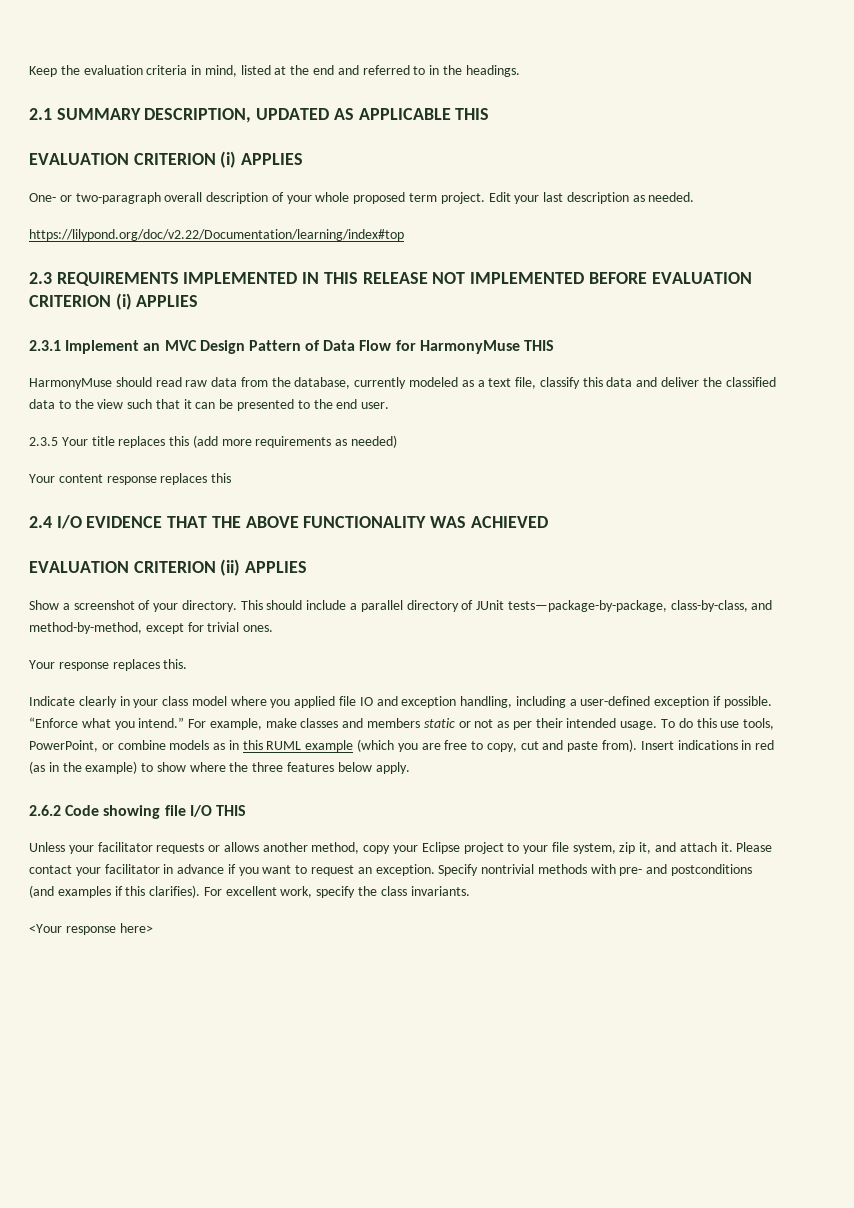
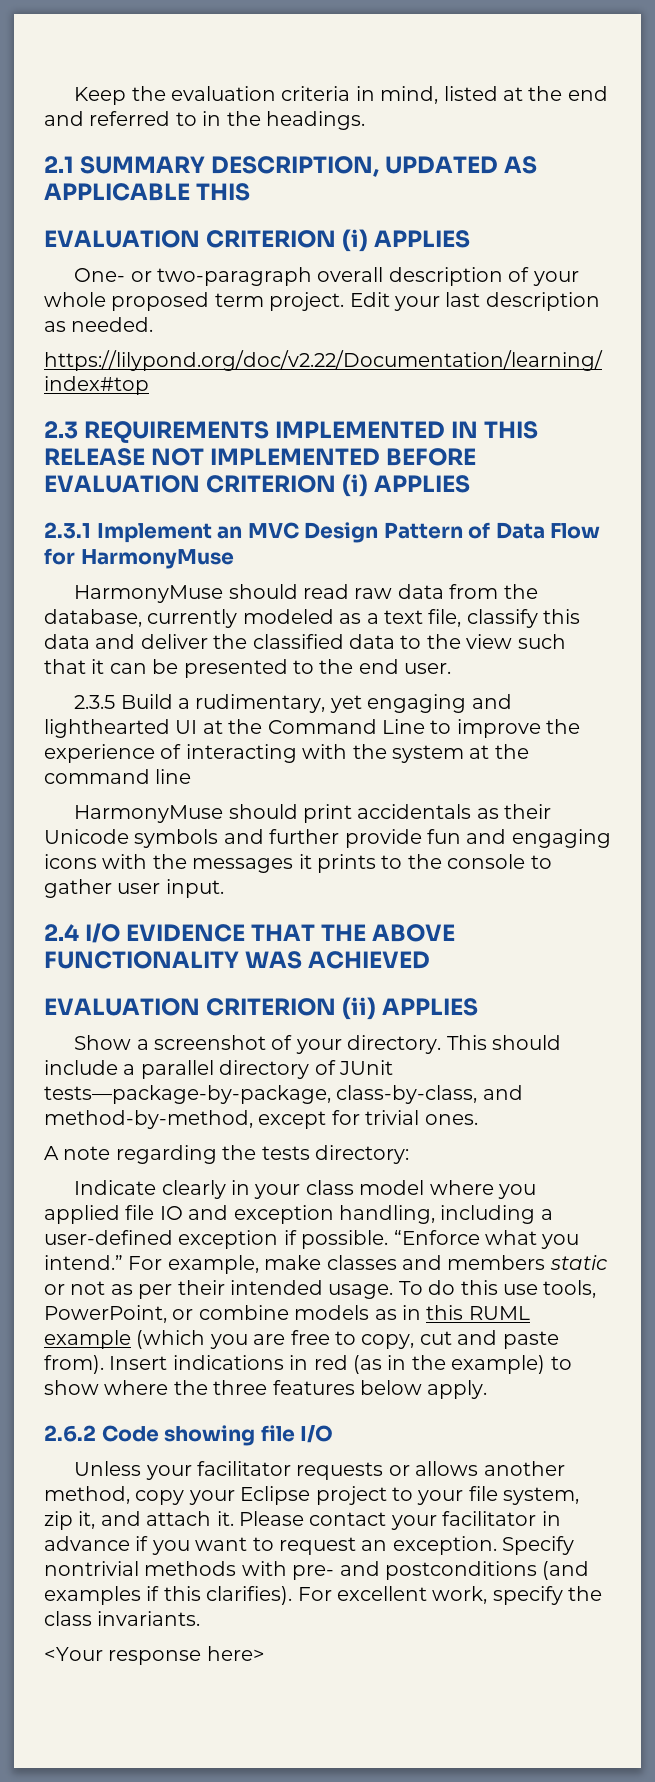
[524,340,555,351] THIS -> (234, 559) none
[61,435,398,448] [29,473,232,485] Your title replaces this (add more requirements as needed) // Your content response replaces this -> [120,694,512,713] [44,719,581,738] [44,744,529,763] [44,769,192,784] [74,804,552,823] [44,829,611,848] [44,854,552,873] [44,879,224,898] Build a rudimentary, yet engaging and lighthearted UI at the Command Line to improve the experience of interacting with the system at the command line // HarmonyMuse should print accidentals as their Unicode symbols and further provide fun and engaging icons with the messages it prints to the console to gather user input.
[29,659,188,671] Your response replaces this. -> [44,1145,409,1164] A note regarding the tests directory:
[215,805,246,816] THIS -> (334, 1434) none

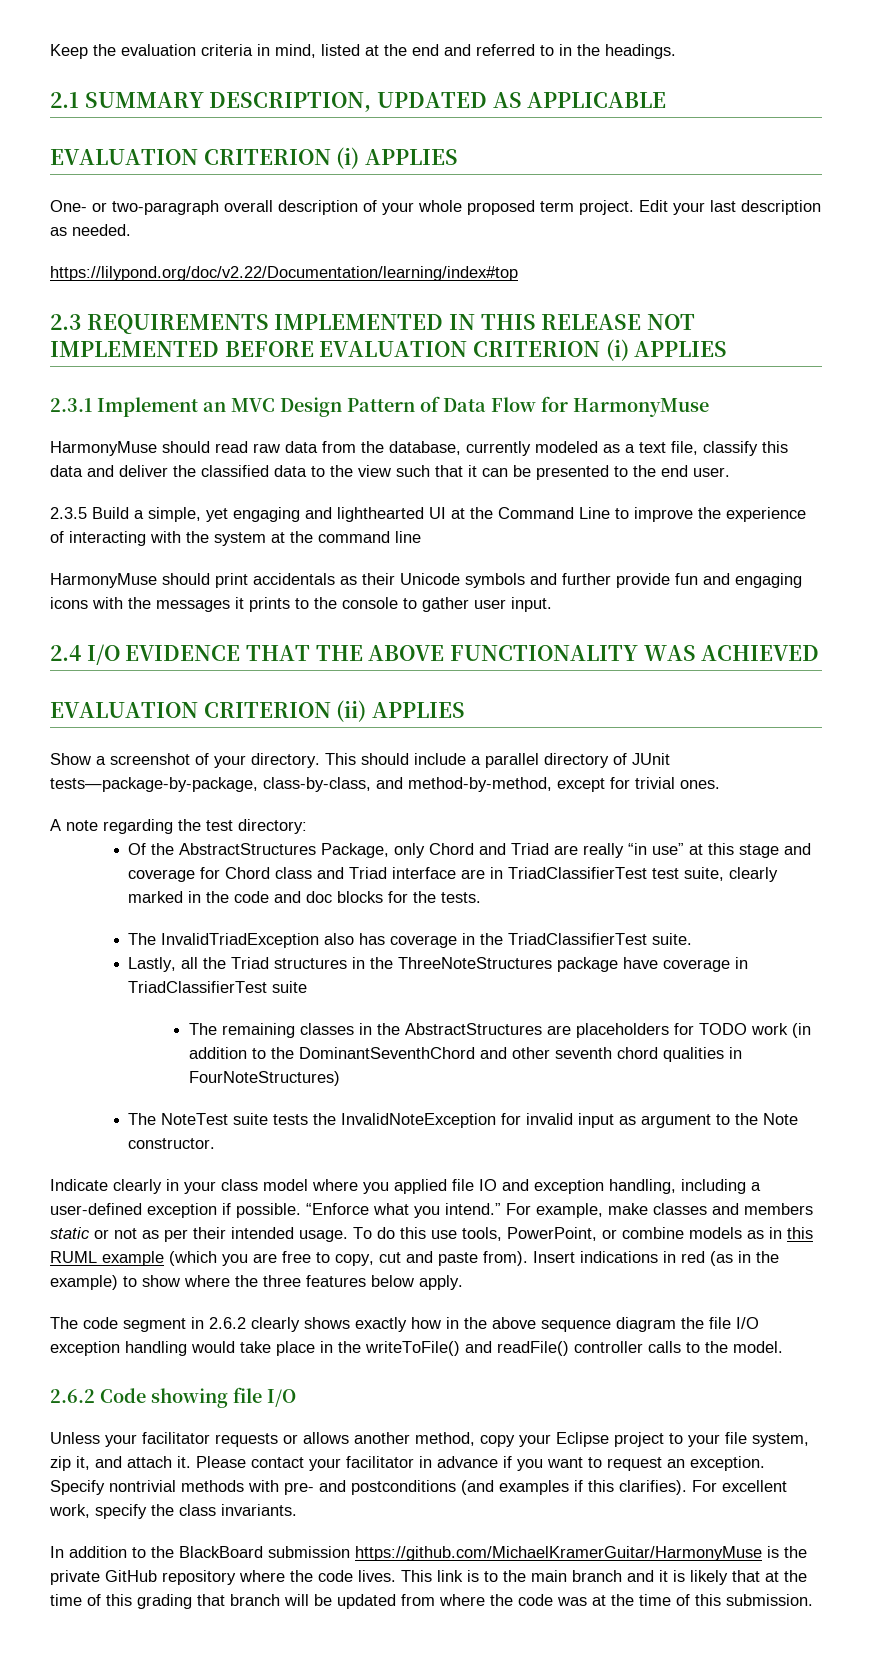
[196,183,251,201] THIS -> (667, 100) none
[195,694,326,713] rudimentary, -> [148,507,201,522] simple,
[261,1145,409,1164] tests directory: -> [206,819,307,834] [128,843,812,858] [128,867,779,882] [128,891,482,903] [128,933,693,948] [128,957,749,972] [128,981,308,993] [188,1023,811,1038] [188,1047,742,1062] [188,1071,340,1086] [128,1113,799,1128] [128,1138,216,1149] test directory: // Of the AbstractStructures Package, only Chord and Triad are really “in use” at this stage and coverage for Chord class and Triad interface are in TriadClassifierTest test suite, clearly marked in the code and doc blocks for the tests. // The InvalidTriadException also has coverage in the TriadClassifierTest suite. // Lastly, all the Triad structures in the ThreeNoteStructures package have coverage in TriadClassifierTest suite // The remaining classes in the AbstractStructures are placeholders for TODO work (in addition to the DominantSeventhChord and other seventh chord qualities in FourNoteStructures) // The NoteTest suite tests the InvalidNoteException for invalid input as argument to the Note constructor.
(488, 1389) none -> [50,1317,759,1332] [50,1341,783,1356] // The code segment in 2.6.2 clearly shows exactly how in the above sequence diagram the file I/O exception handling would take place in the writeToFile() and readFile() controller calls to the model.
[44,1646,265,1665] <Your response here> -> [50,1546,807,1561] [50,1570,807,1585] [50,1594,813,1609] In addition to the BlackBoard submission https://github.com/MichaelKramerGuitar/HarmonyMuse is the private GitHub repository where the code lives. This link is to the main branch and it is likely that at the time of this grading that branch will be updated from where the code was at the time of this submission.

